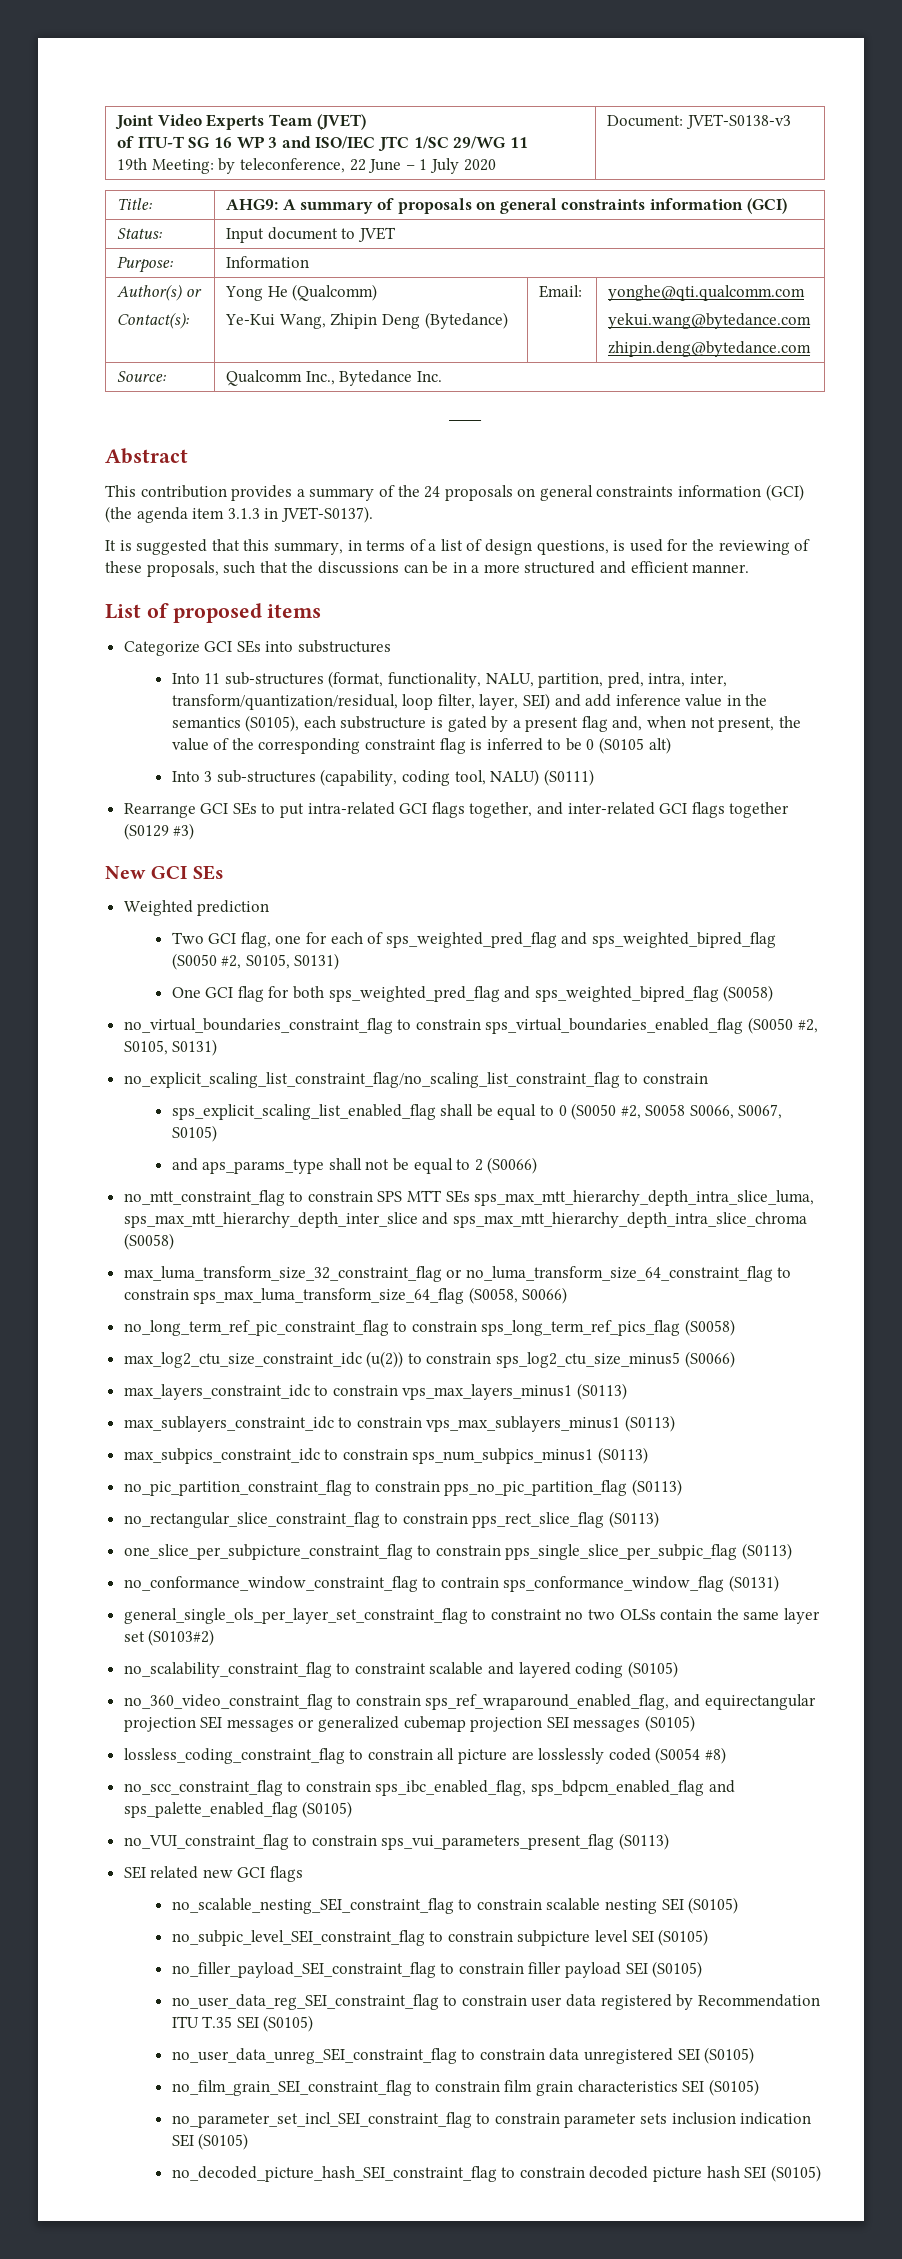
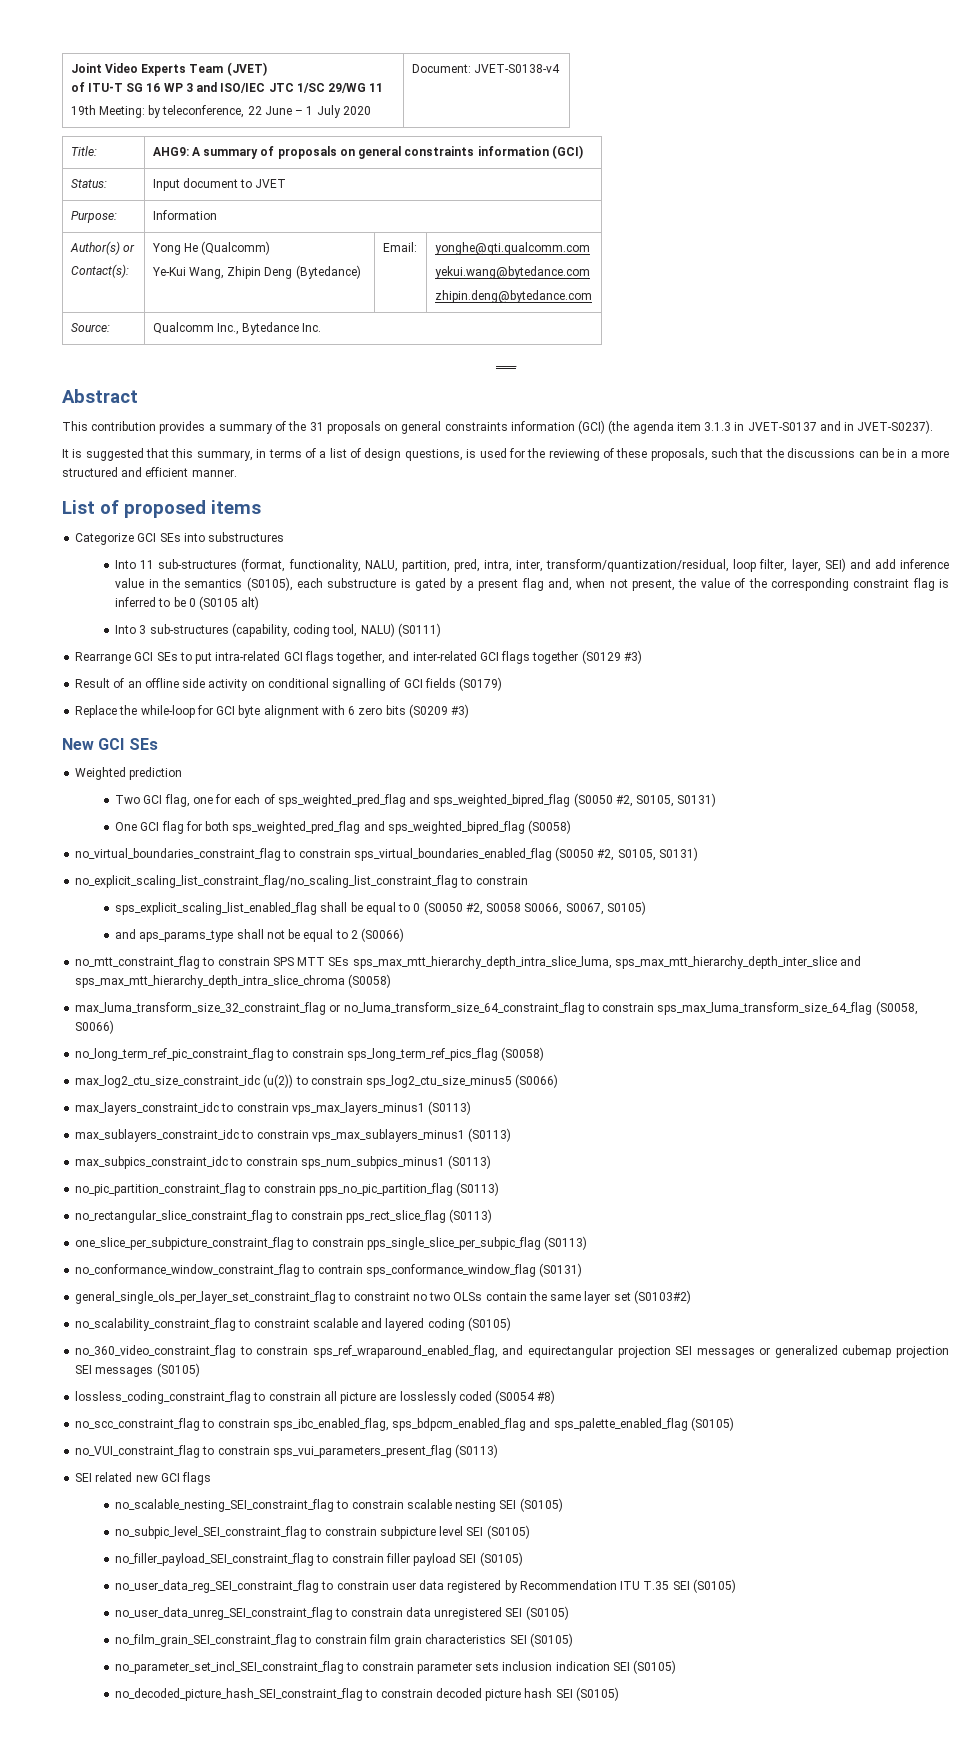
[685,114,791,129] JVET-S0138-v3 -> [473,64,560,73] JVET-S0138-v4
[424,486,441,498] 24 -> [309,422,324,431] 31
[280,506,373,523] JVET-S0137). -> [747,420,934,434] JVET-S0137 and in JVET-S0237).
(195, 831) none -> [75,677,503,691] [75,704,470,718] // Result of an offline side activity on conditional signalling of GCI fields (S0179) // Replace the while-loop for GCI byte alignment with 6 zero bits (S0209 #3)

